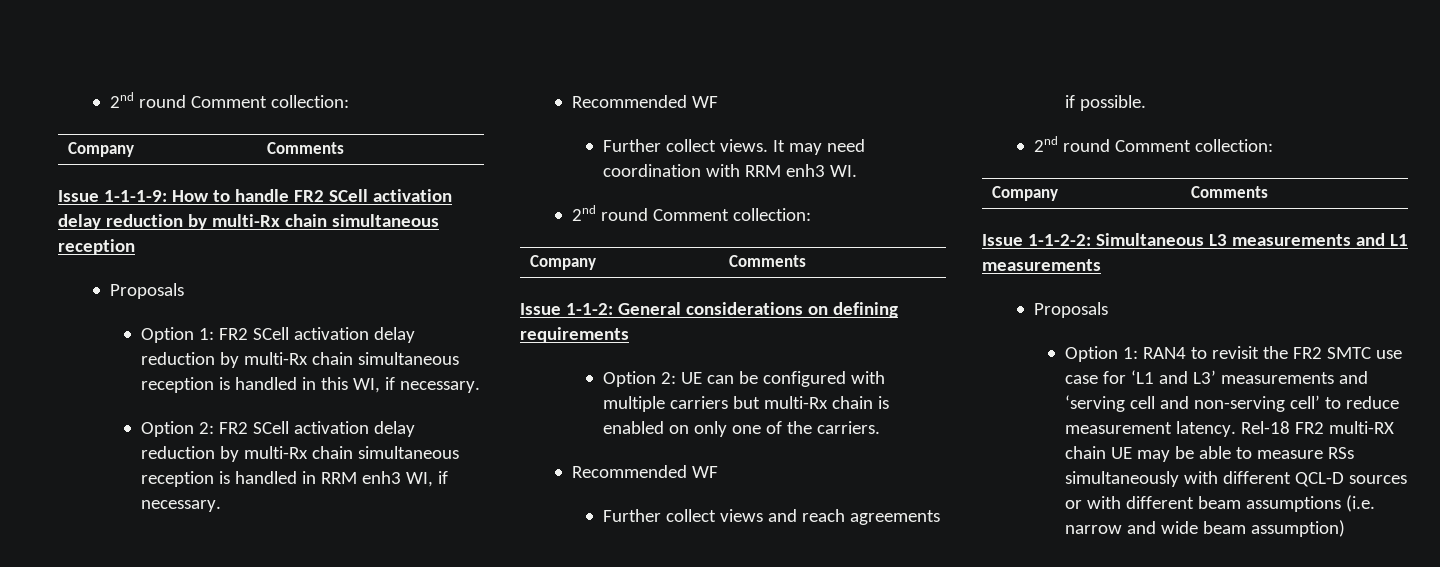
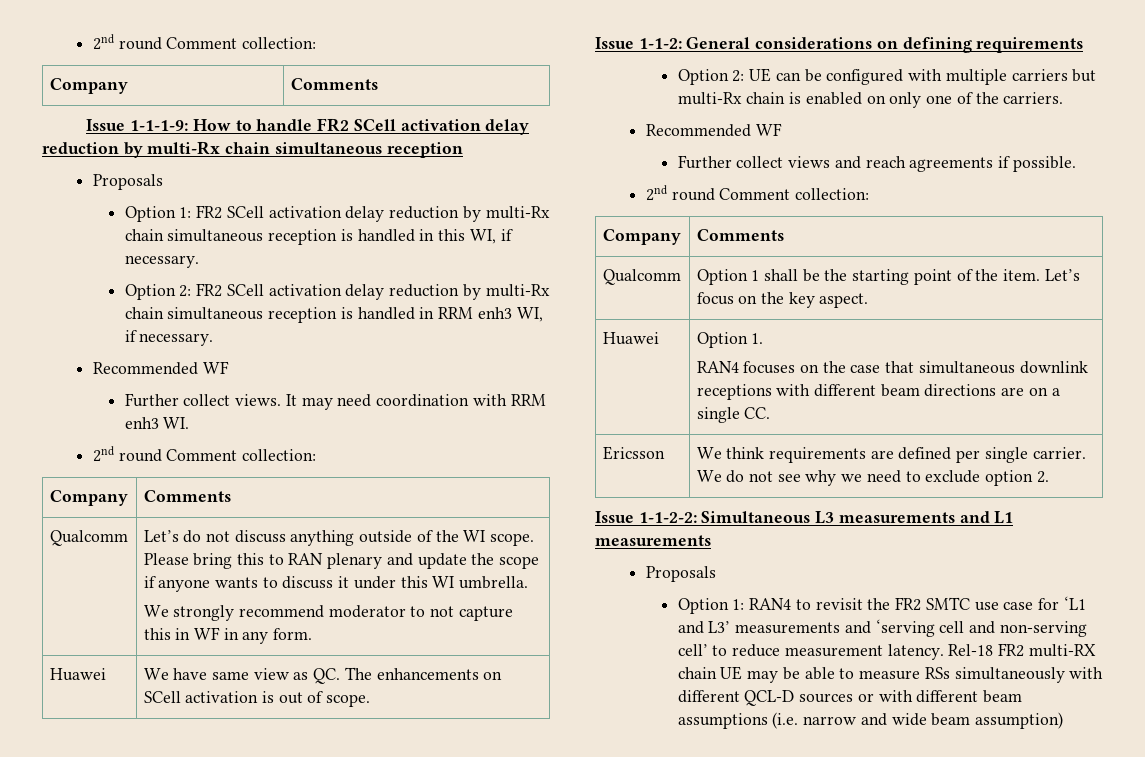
(806, 261) none -> [49,530,128,546] [143,530,535,546] [143,553,540,569] [143,576,529,592] [143,605,513,621] [143,627,313,644] [49,668,106,681] [143,667,503,684] [143,691,371,707] // Qualcomm | Let’s do not discuss anything outside of the WI scope. Please bring this to RAN plenary and update the scope if anyone wants to discuss it under this WI umbrella. // We strongly recommend moderator to not capture this in WF in any form. // Huawei | We have same view as QC. The enhancements on SCell activation is out of scope.
(1268, 192) none -> [602,269,681,285] [696,269,1080,285] [696,292,869,308] [602,332,659,345] [696,332,764,348] [696,361,1088,374] [696,384,1060,400] [696,407,771,423] [602,446,665,460] [696,447,1086,463] [696,470,1049,486] // Qualcomm | Option 1 shall be the starting point of the item. Let’s focus on the key aspect. // Huawei | Option 1. // RAN4 focuses on the case that simultaneous downlink receptions with different beam directions are on a single CC. // Ericsson | We think requirements are defined per single carrier. We do not see why we need to exclude option 2.

